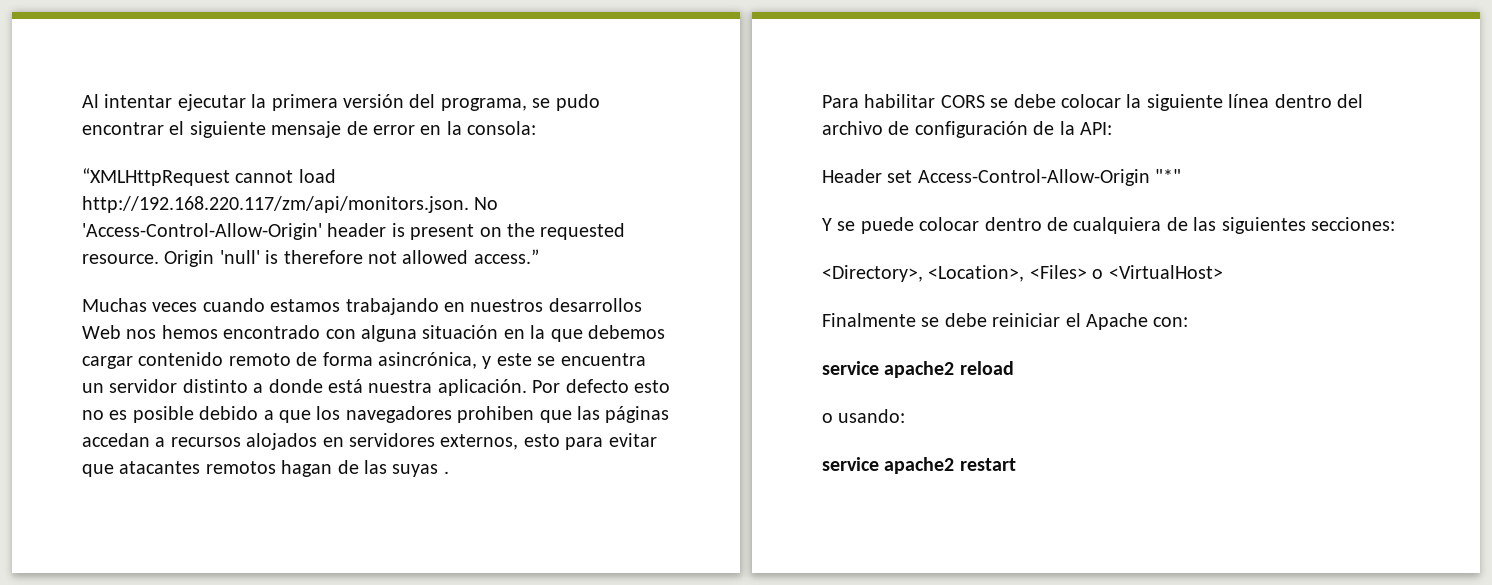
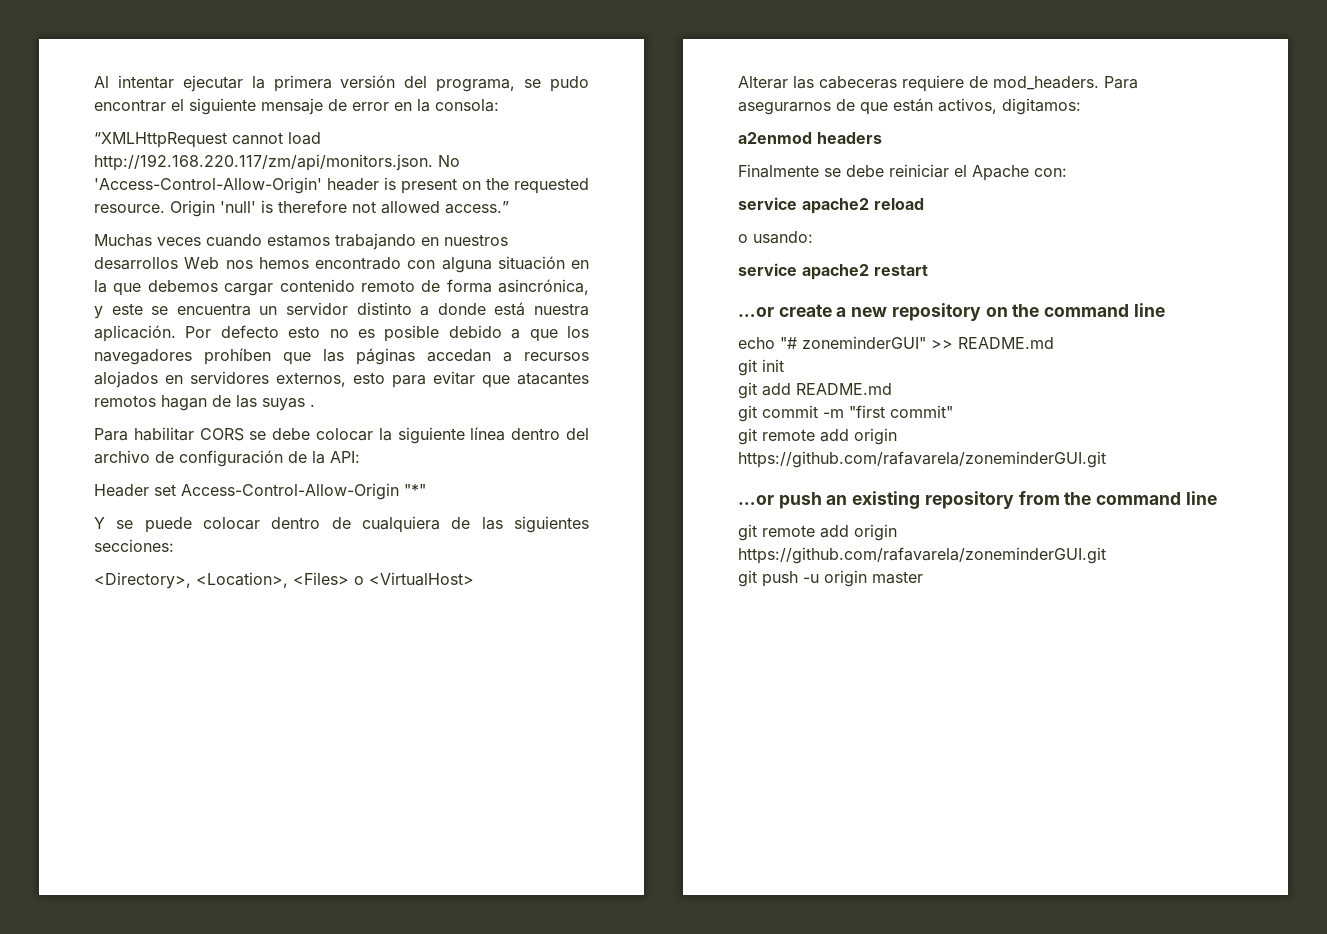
[457,406,535,423] prohiben -> [204,348,271,365] prohíben
(1223, 272) none -> [738,75,1138,92] [738,98,1081,115] [738,132,882,144] // Alterar las cabeceras requiere de mod_headers. Para asegurarnos de que están activos, digitamos: // a2enmod headers
(1016, 464) none -> [738,303,1165,321] [738,336,1054,349] [738,359,784,376] [738,382,892,399] [738,405,953,422] [738,428,897,445] [738,451,1106,468] [738,491,1217,509] [738,524,897,541] [738,547,1106,564] [738,570,923,587] // …or create a new repository on the command line // echo "# zoneminderGUI" >> README.md // git init // git add README.md // git commit -m "first commit" // git remote add origin https://github.com/rafavarela/zoneminderGUI.git // …or push an existing repository from the command line // git remote add origin https://github.com/rafavarela/zoneminderGUI.git // git push -u origin master

